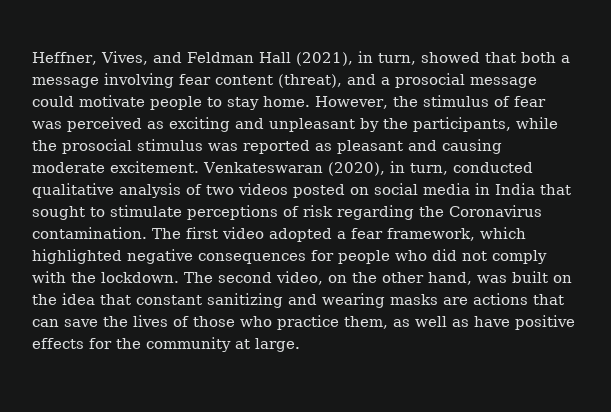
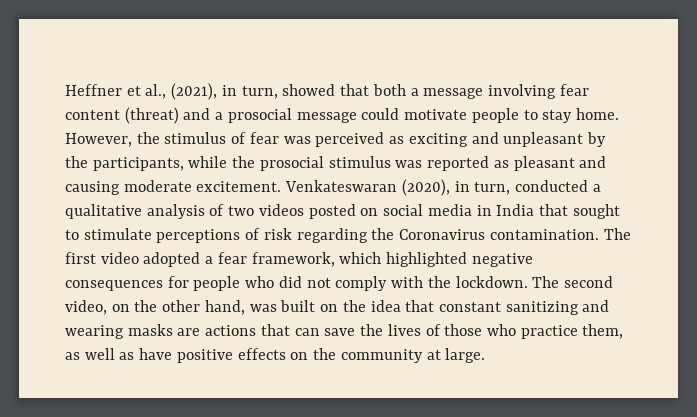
[32,51,291,65] Heffner, Vives, and Feldman Hall -> [65,84,167,99] Heffner et al.,
[278,74,342,88] (threat), -> [124,107,179,124] (threat)
(533, 167) none -> [592,184,601,192] a
[89,338,112,349] for -> [290,352,309,360] on

